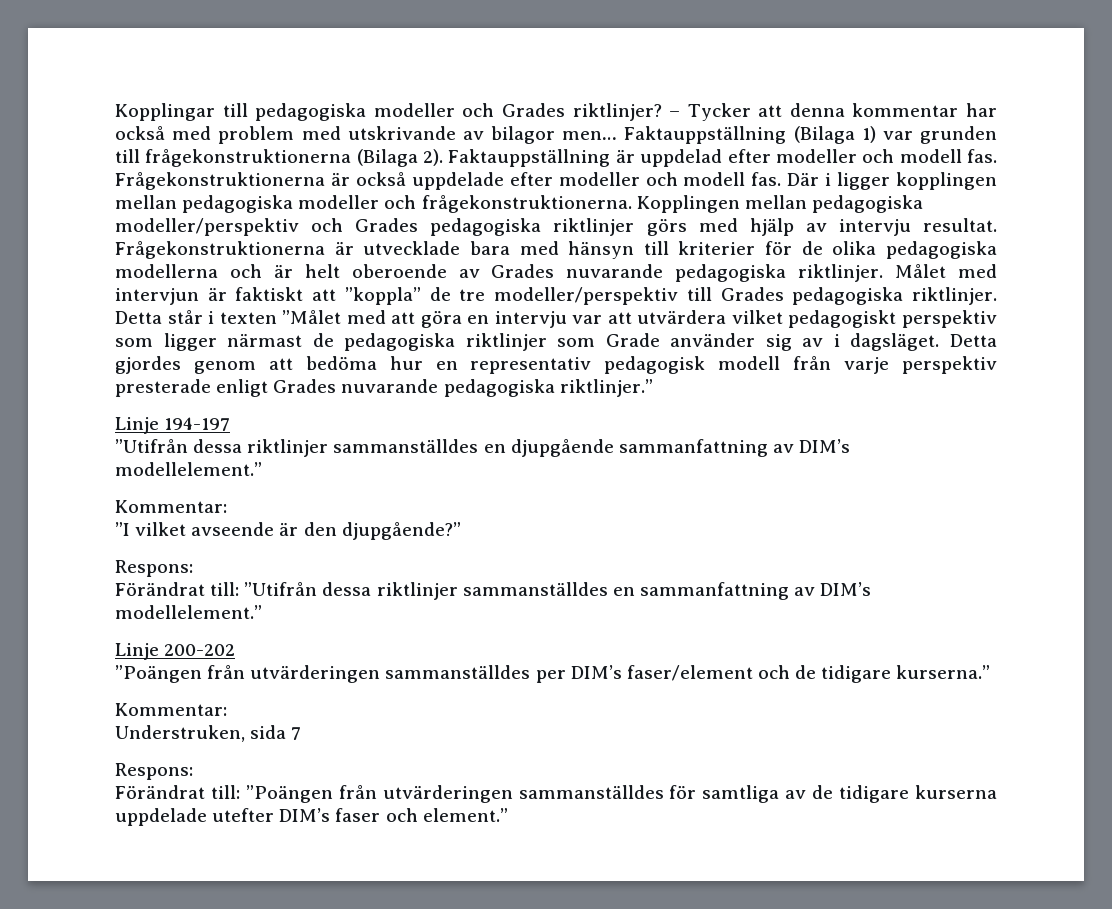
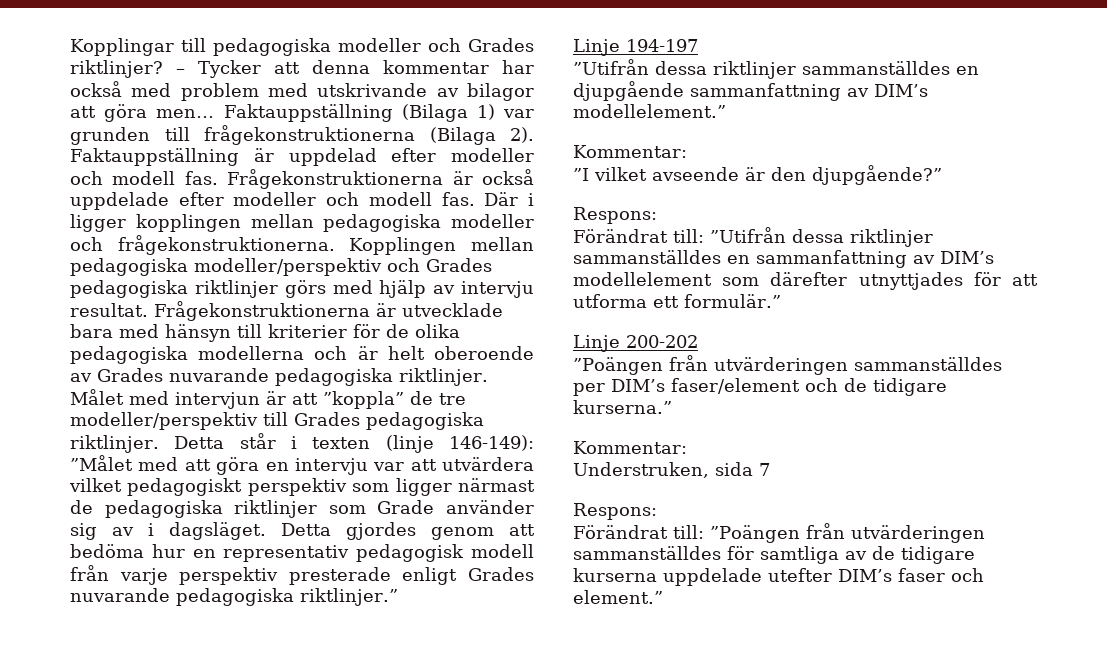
(555, 135) none -> [70,104,148,122] att göra
[235,287,304,301] faktiskt -> (286, 398) none
(277, 318) none -> [385,435,534,453] (linje 146-149):
[115,605,262,619] modellelement.” -> [573,272,1038,290] [573,294,781,308] modellelement som därefter utnyttjades för att utforma ett formulär.”

